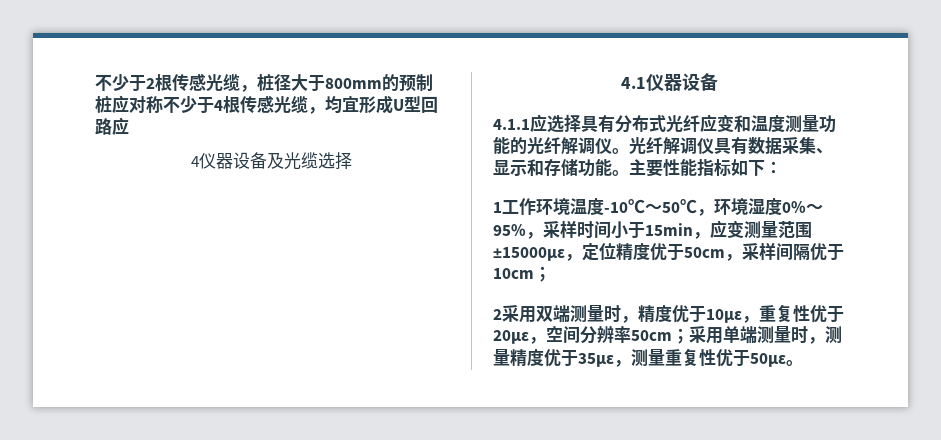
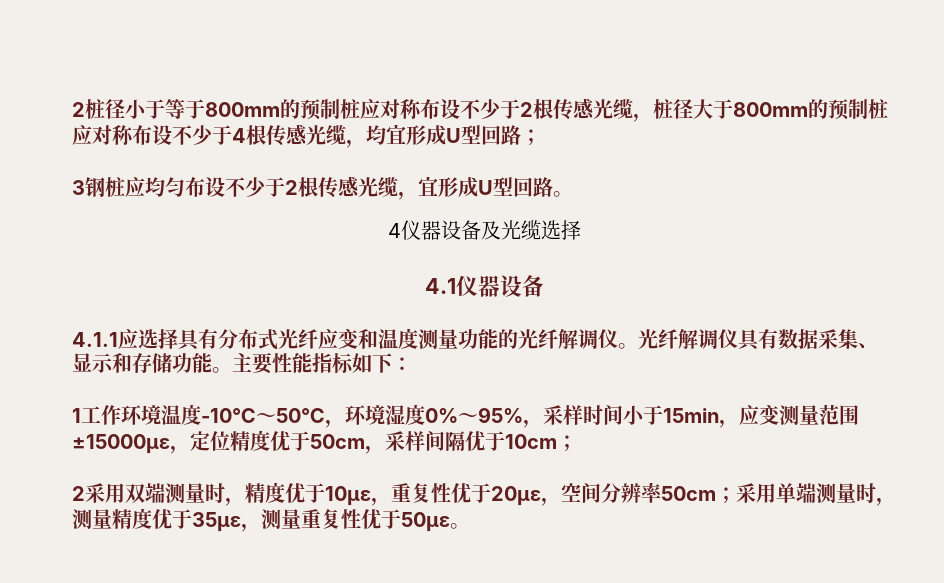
(95, 83) none -> [72,99,460,120] 2桩径小于等于800mm的预制桩应对称布设
(163, 105) none -> [132,125,172,145] 布设
[112,117,129,136] 应 -> [521,129,541,145] [72,176,573,200] ； // 3钢桩应均匀布设不少于2根传感光缆，宜形成U型回路。

